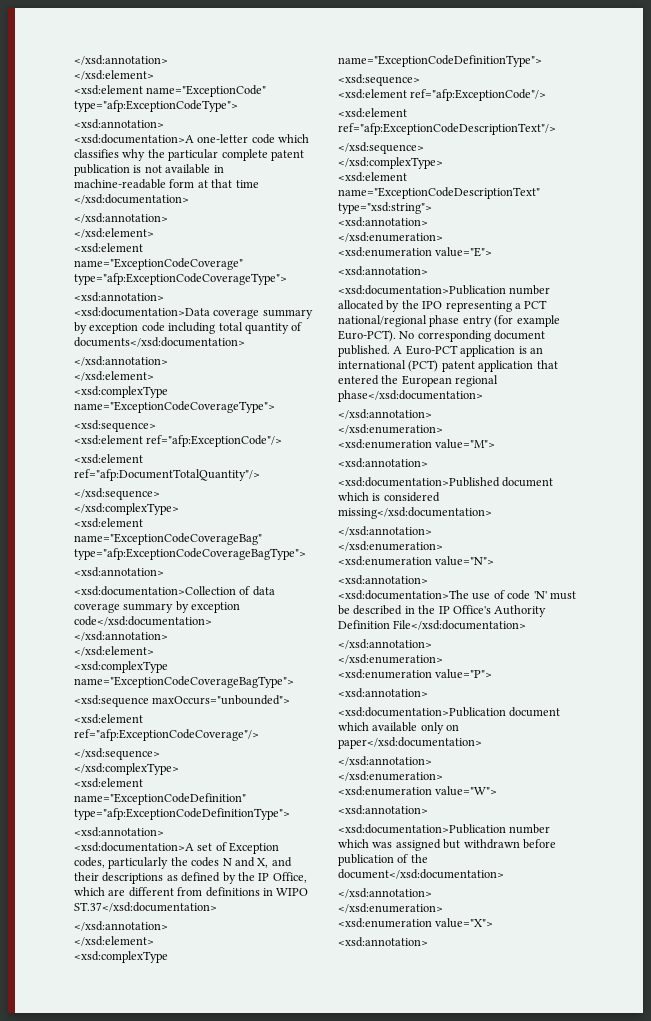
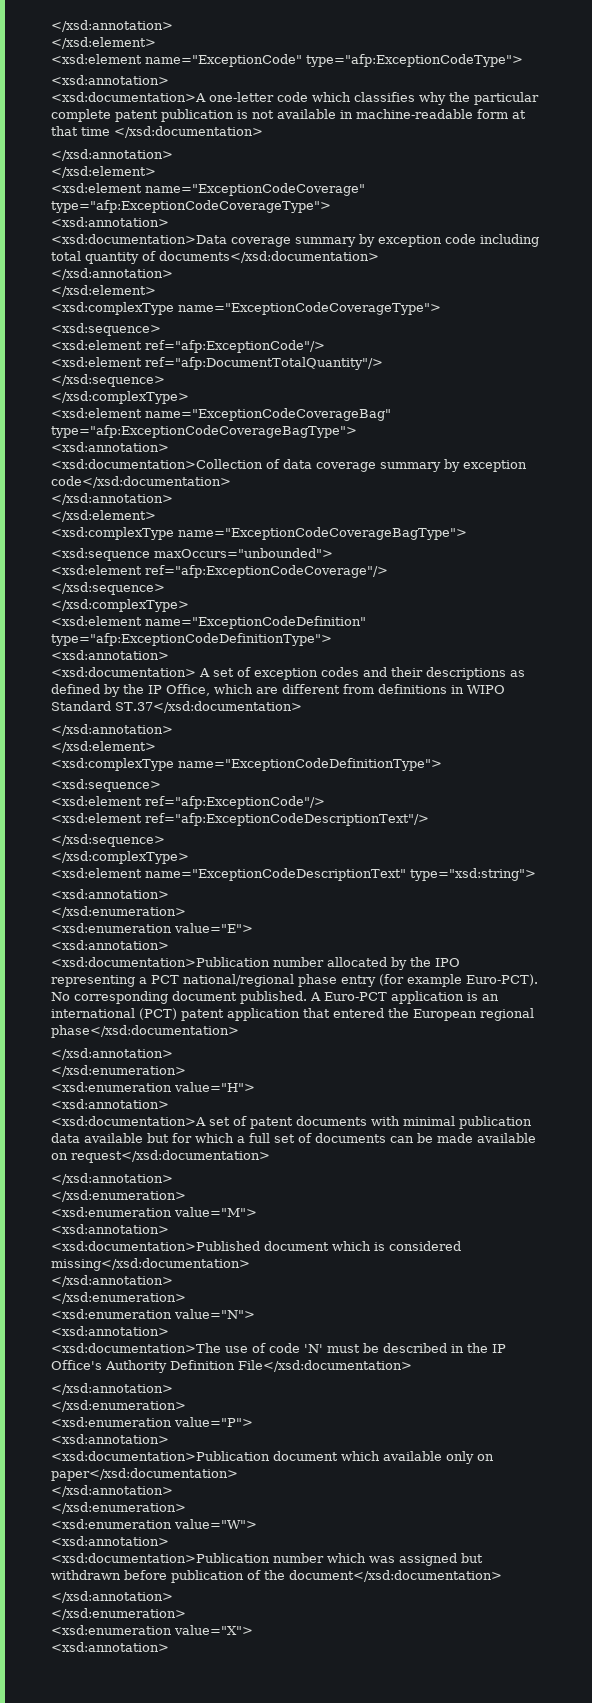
[74,842,280,854] [74,857,269,869] <xsd:documentation>A set of Exception codes, particularly the codes N and X, -> [51,667,359,680] <xsd:documentation> A set of exception codes
(309, 892) none -> [51,701,111,711] Standard
(443, 429) none -> [51,1082,255,1092] [51,1099,169,1109] [51,1116,532,1129] [51,1133,536,1143] [51,1150,270,1163] [51,1173,173,1185] [51,1190,186,1202] // <xsd:enumeration value="H"> // <xsd:annotation> // <xsd:documentation>A set of patent documents with minimal publication data available but for which a full set of documents can be made available on request</xsd:documentation> // </xsd:annotation> // </xsd:enumeration>

